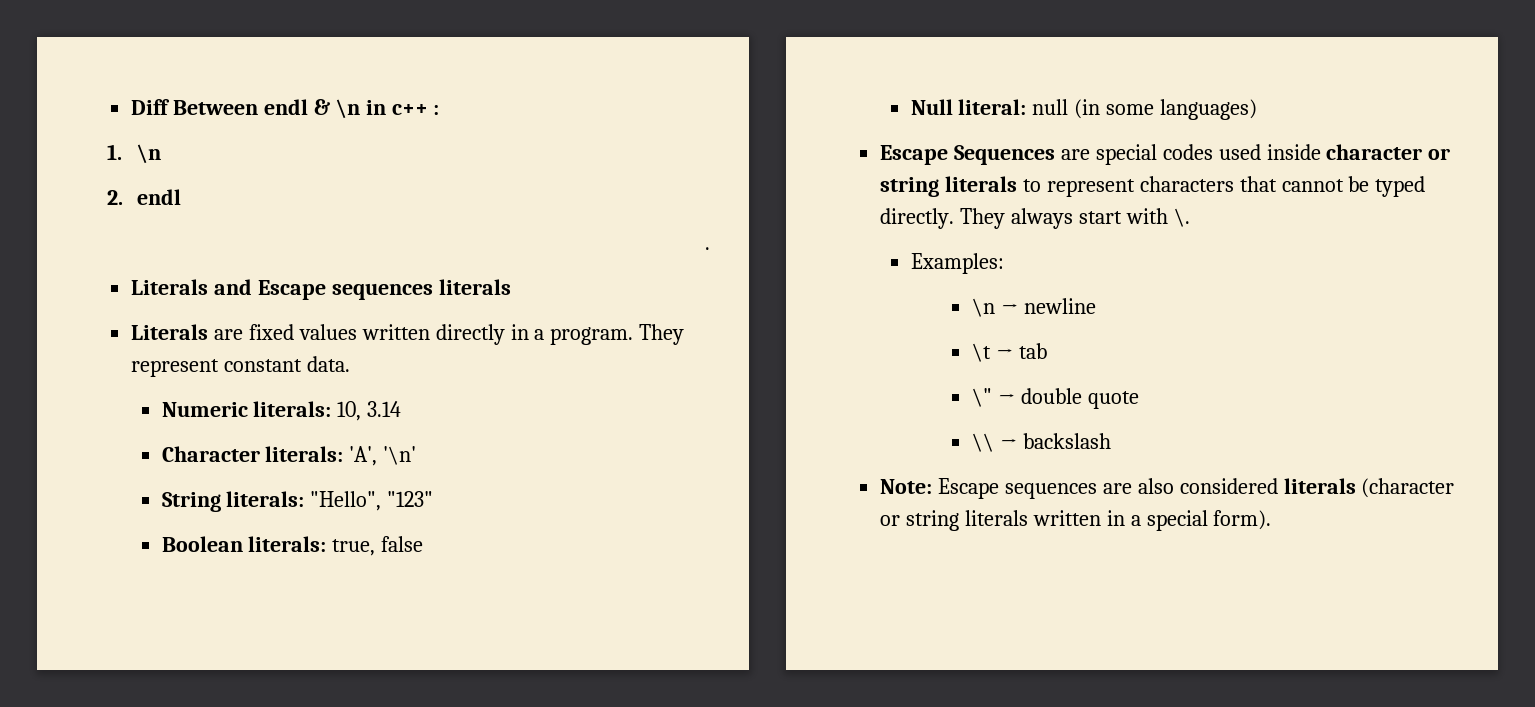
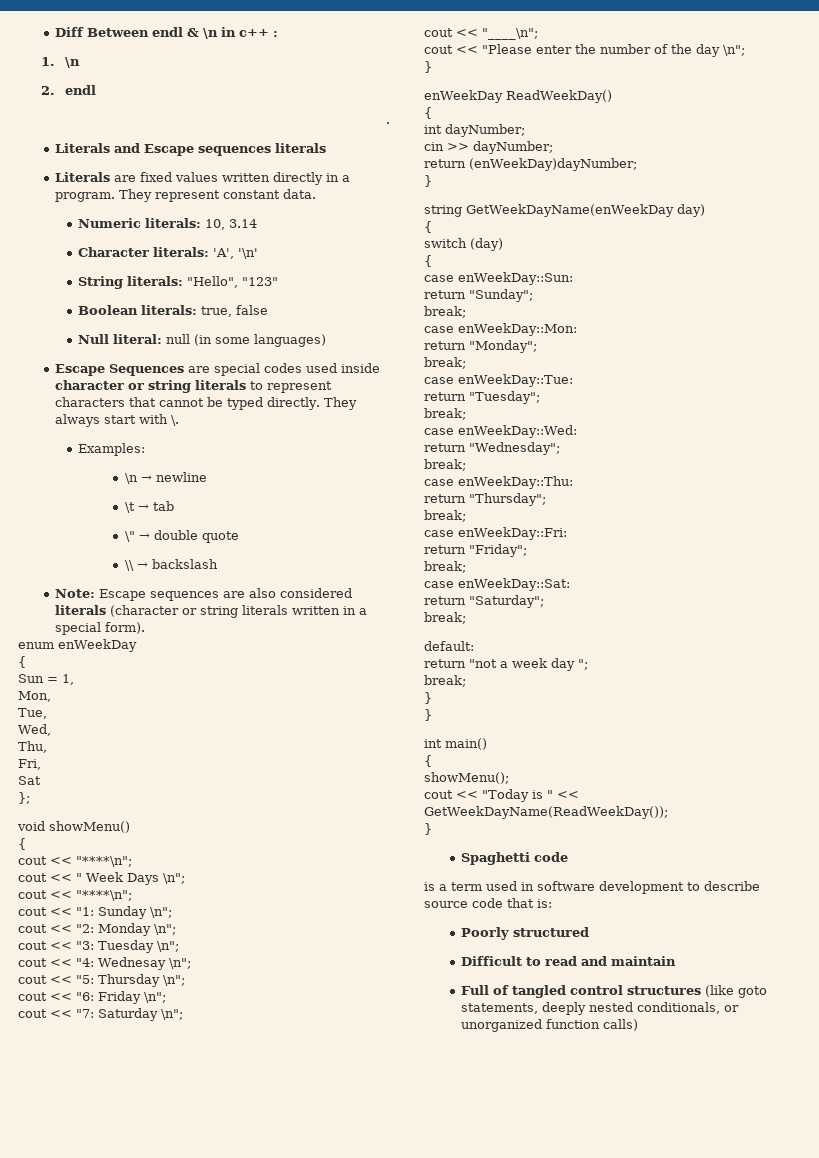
(1272, 520) none -> [18,639,137,652] [18,656,26,668] [18,674,74,685] [18,691,51,702] [18,708,47,719] [18,724,51,736] [18,741,47,753] [18,759,41,770] [18,776,41,785] [18,792,30,804] [17,821,130,833] [18,838,26,850] [18,856,132,867] [18,872,185,885] [18,890,132,901] [18,906,172,919] [18,923,176,936] [18,940,179,953] [18,957,191,970] [18,974,185,987] [18,991,166,1004] [18,1008,183,1021] [424,28,538,40] [424,44,745,57] [424,61,432,73] [424,90,612,103] [424,107,432,119] [424,124,525,137] [424,141,553,154] [424,158,637,171] [424,175,432,187] [424,204,705,217] [424,221,432,233] [424,238,503,251] [424,255,432,267] [424,272,573,285] [424,289,533,302] [424,306,466,318] [424,323,577,336] [424,340,537,353] [424,357,466,369] [424,374,573,387] [424,391,540,404] [424,408,466,420] [424,425,577,438] [424,442,560,455] [424,459,466,471] [424,476,573,489] [424,493,546,506] [424,510,466,522] [424,527,567,540] [424,544,527,557] [424,561,466,573] [424,578,570,591] [424,595,544,608] [424,612,466,624] [424,641,474,651] [424,658,588,671] [424,675,466,687] [424,692,432,704] [424,709,432,721] [424,738,487,750] [424,755,432,767] [424,772,509,784] [424,789,579,802] [424,806,668,819] [424,823,432,835] [460,852,568,865] [424,881,760,894] [424,898,552,908] [460,927,589,940] [460,956,676,966] [460,985,767,998] [460,1002,739,1015] [460,1019,638,1032] // enum enWeekDay // { // Sun = 1, // Mon, // Tue, // Wed, // Thu, // Fri, // Sat // }; // void showMenu() // { // cout << "****\n"; // cout << " Week Days \n"; // cout << "****\n"; // cout << "1: Sunday \n"; // cout << "2: Monday \n"; // cout << "3: Tuesday \n"; // cout << "4: Wednesay \n"; // cout << "5: Thursday \n"; // cout << "6: Friday \n"; // cout << "7: Saturday \n"; // cout << "____\n"; // cout << "Please enter the number of the day \n"; // } // enWeekDay ReadWeekDay() // { // int dayNumber; // cin >> dayNumber; // return (enWeekDay)dayNumber; // } // string GetWeekDayName(enWeekDay day) // { // switch (day) // { // case enWeekDay::Sun: // return "Sunday"; // break; // case enWeekDay::Mon: // return "Monday"; // break; // case enWeekDay::Tue: // return "Tuesday"; // break; // case enWeekDay::Wed: // return "Wednesday"; // break; // case enWeekDay::Thu: // return "Thursday"; // break; // case enWeekDay::Fri: // return "Friday"; // break; // case enWeekDay::Sat: // return "Saturday"; // break; // default: // return "not a week day "; // break; // } // } // int main() // { // showMenu(); // cout << "Today is " << GetWeekDayName(ReadWeekDay()); // } // Spaghetti code // is a term used in software development to describe source code that is: // Poorly structured // Difficult to read and maintain // Full of tangled control structures (like goto statements, deeply nested conditionals, or unorganized function calls)

